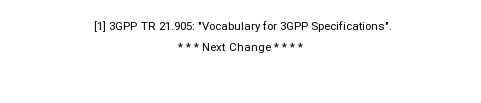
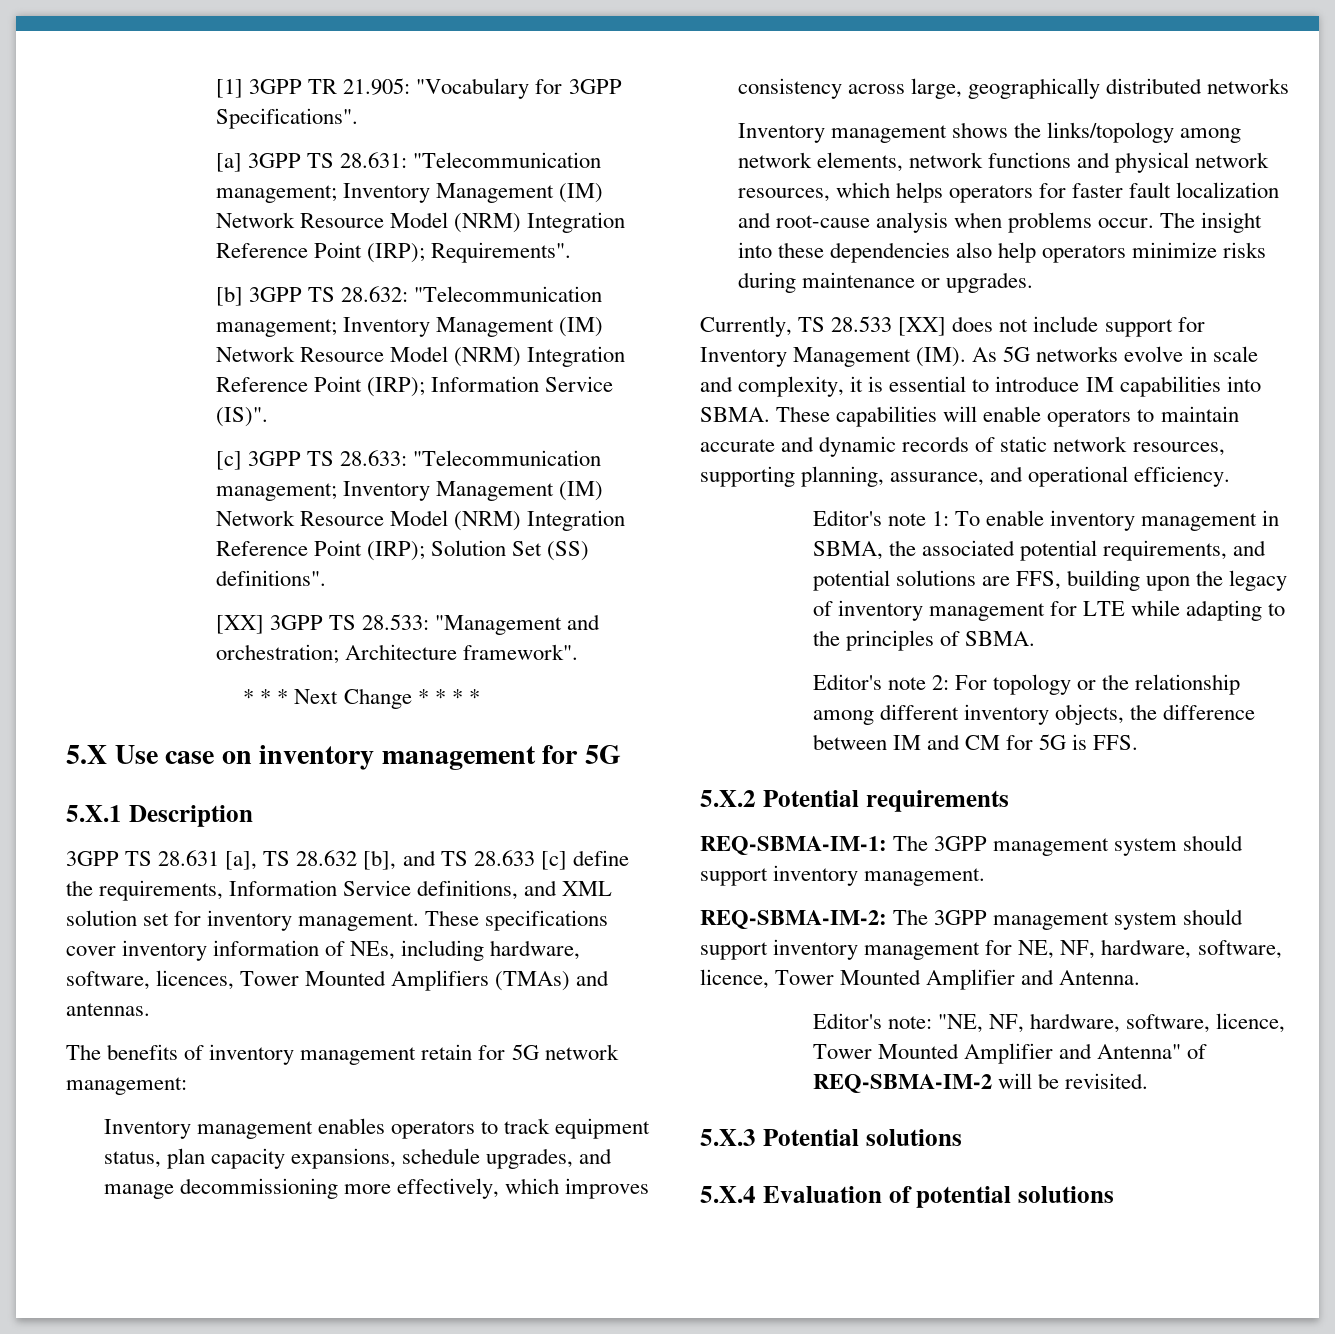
(393, 26) none -> [216,152,602,172] [216,183,604,203] [216,212,626,233] [216,242,572,263] [216,286,603,306] [216,317,604,337] [216,346,626,367] [216,376,614,397] [216,407,269,427] [216,450,602,470] [216,481,604,501] [216,510,626,531] [216,540,590,561] [216,570,327,586] [216,614,601,635] [216,644,579,664] // [a] 3GPP TS 28.631: "Telecommunication management; Inventory Management (IM) Network Resource Model (NRM) Integration Reference Point (IRP); Requirements". // [b] 3GPP TS 28.632: "Telecommunication management; Inventory Management (IM) Network Resource Model (NRM) Integration Reference Point (IRP); Information Service (IS)". // [c] 3GPP TS 28.633: "Telecommunication management; Inventory Management (IM) Network Resource Model (NRM) Integration Reference Point (IRP); Solution Set (SS) definitions". // [XX] 3GPP TS 28.533: "Management and orchestration; Architecture framework".
(303, 47) none -> [66,745,621,770] [66,805,253,827] [66,850,629,870] [66,880,613,901] [66,910,609,931] [66,940,581,961] [66,970,610,991] [66,1003,150,1016] [66,1044,619,1065] [66,1077,187,1095] [103,1118,650,1139] [103,1148,612,1169] [103,1178,649,1199] [737,78,1289,99] [737,122,1241,143] [737,152,1269,173] [737,182,1280,203] [737,212,1263,233] [737,242,1267,263] [737,272,1033,293] [700,316,1205,337] [700,346,1258,367] [700,376,1261,397] [700,406,1239,427] [700,436,1225,457] [700,466,1231,487] [812,510,1280,531] [812,540,1266,561] [812,570,1288,591] [812,600,1286,621] [812,630,1035,651] [812,674,1241,695] [812,704,1255,725] [812,734,1139,750] [700,790,1009,812] [700,835,1244,856] [700,865,986,886] [700,909,1244,930] [700,939,1282,960] [700,969,1141,990] [812,1013,1285,1033] [812,1043,1207,1064] [812,1073,1148,1093] [700,1129,962,1146] [700,1186,1114,1208] // 5.X Use case on inventory management for 5G // 5.X.1 Description // 3GPP TS 28.631 [a], TS 28.632 [b], and TS 28.633 [c] define the requirements, Information Service definitions, and XML solution set for inventory management. These specifications cover inventory information of NEs, including hardware, software, licences, Tower Mounted Amplifiers (TMAs) and antennas. // The benefits of inventory management retain for 5G network management: // Inventory management enables operators to track equipment status, plan capacity expansions, schedule upgrades, and manage decommissioning more effectively, which improves consistency across large, geographically distributed networks // Inventory management shows the links/topology among network elements, network functions and physical network resources, which helps operators for faster fault localization and root-cause analysis when problems occur. The insight into these dependencies also help operators minimize risks during maintenance or upgrades. // Currently, TS 28.533 [XX] does not include support for Inventory Management (IM). As 5G networks evolve in scale and complexity, it is essential to introduce IM capabilities into SBMA. These capabilities will enable operators to maintain accurate and dynamic records of static network resources, supporting planning, assurance, and operational efficiency. // Editor's note 1: To enable inventory management in SBMA, the associated potential requirements, and potential solutions are FFS, building upon the legacy of inventory management for LTE while adapting to the principles of SBMA. // Editor's note 2: For topology or the relationship among different inventory objects, the difference between IM and CM for 5G is FFS. // 5.X.2 Potential requirements // REQ-SBMA-IM-1: The 3GPP management system should support inventory management. // REQ-SBMA-IM-2: The 3GPP management system should support inventory management for NE, NF, hardware, software, licence, Tower Mounted Amplifier and Antenna. // Editor's note: "NE, NF, hardware, software, licence, Tower Mounted Amplifier and Antenna" of REQ-SBMA-IM-2 will be revisited. // 5.X.3 Potential solutions // 5.X.4 Evaluation of potential solutions

